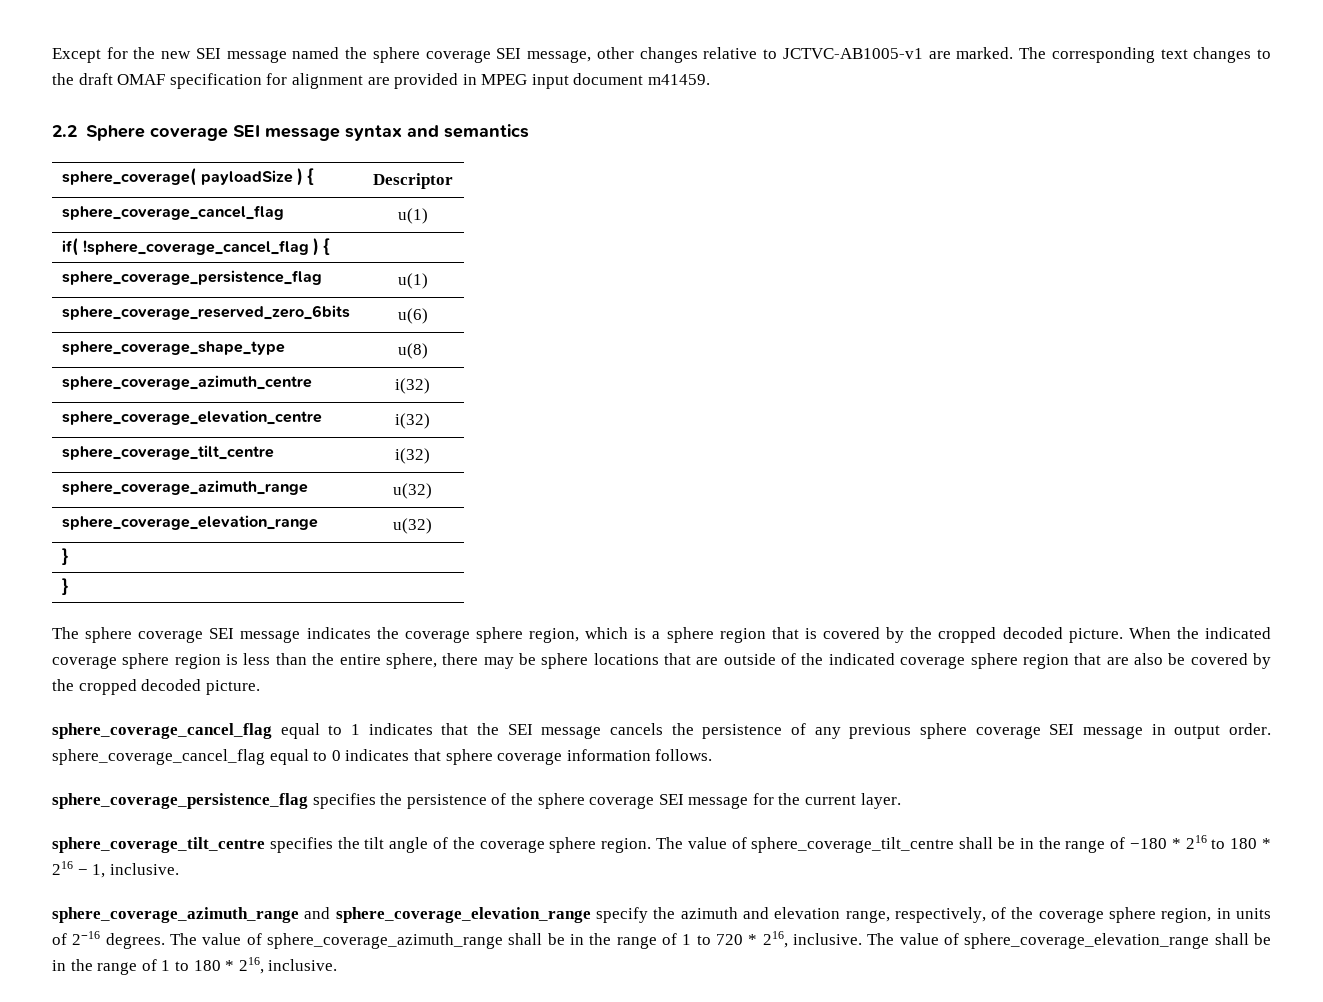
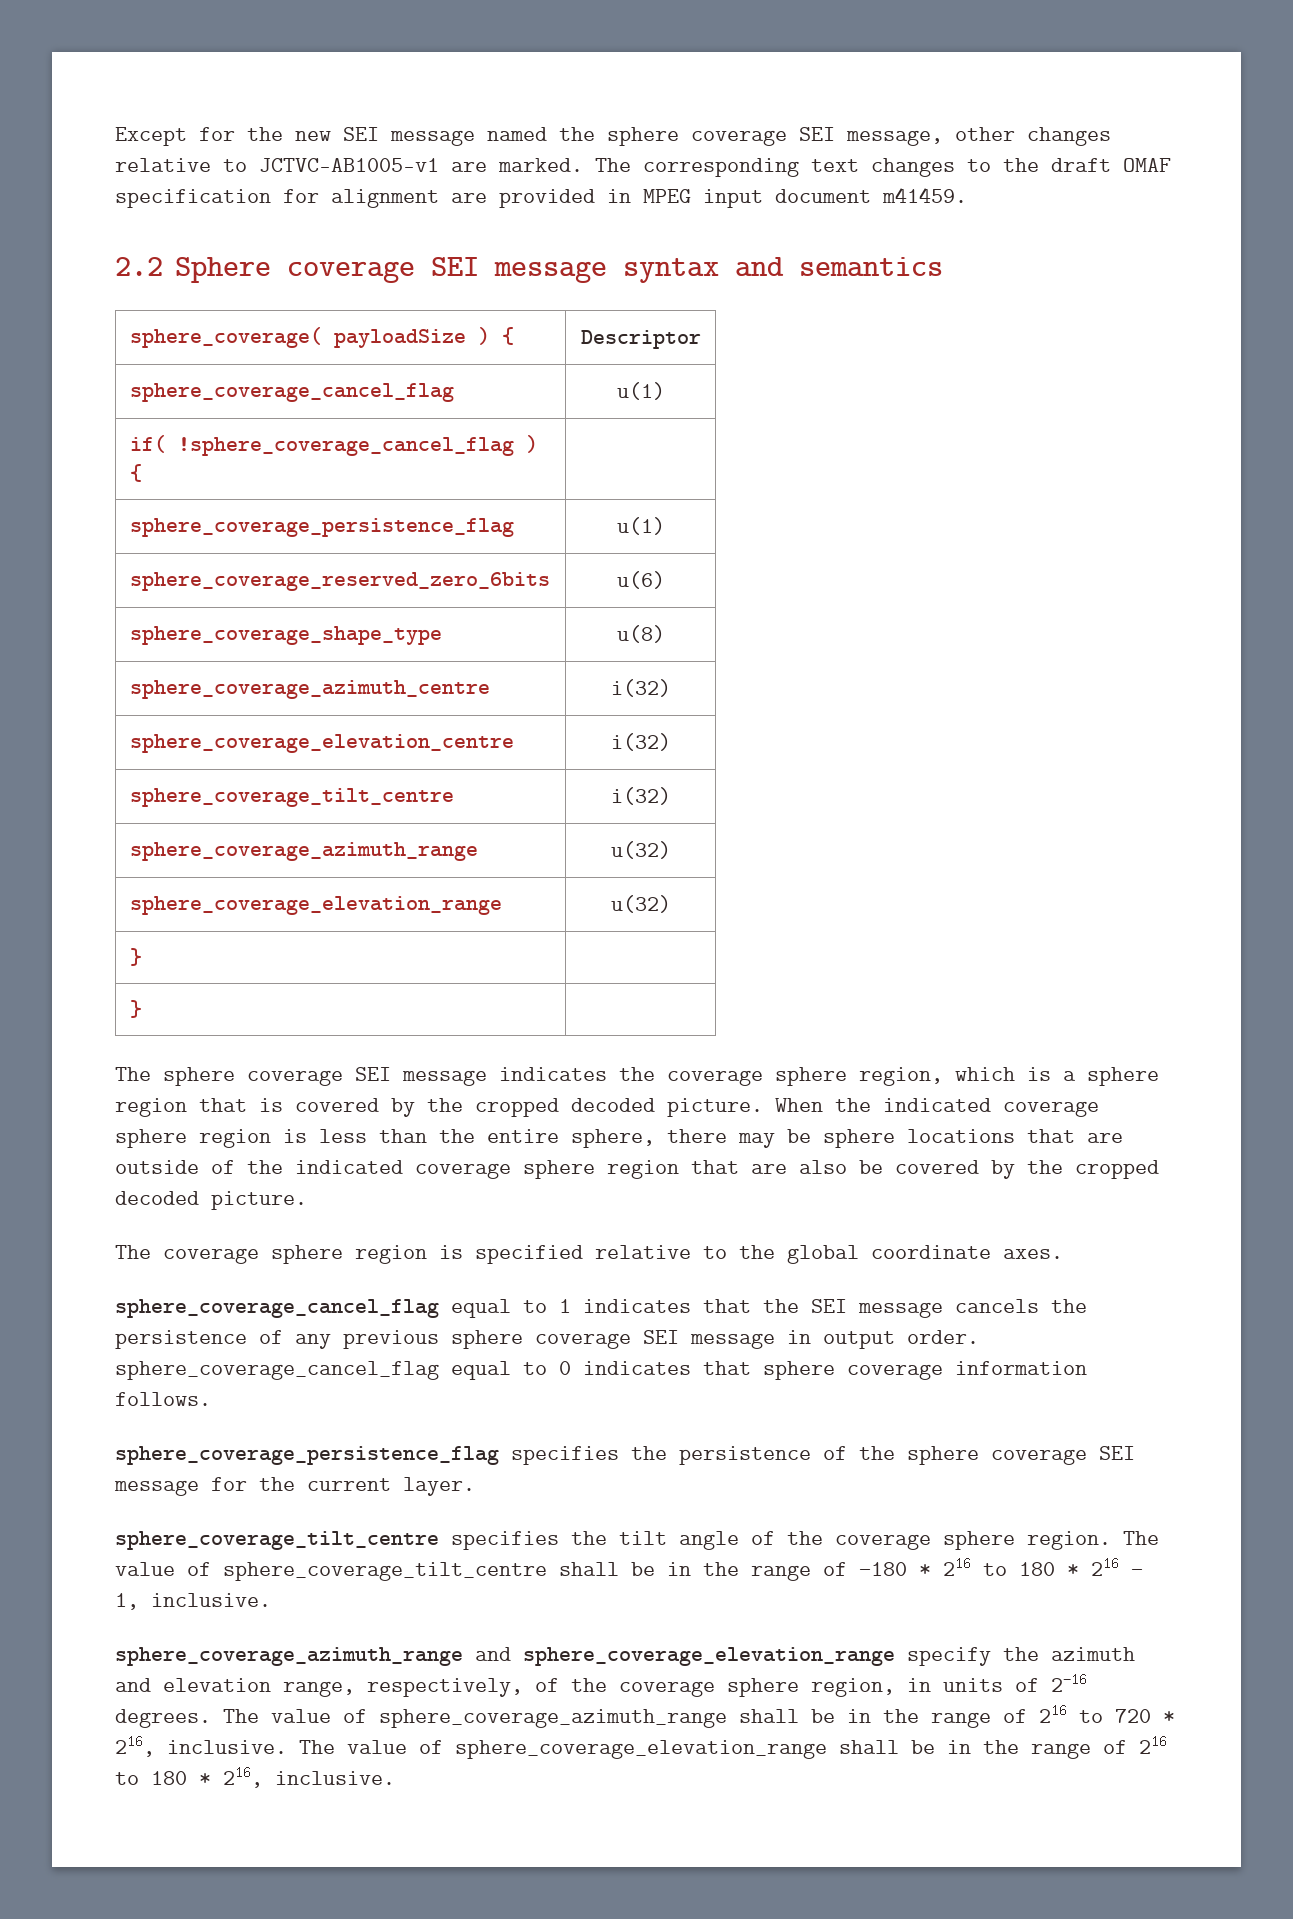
(260, 687) none -> [115,1245,1063,1264] // The coverage sphere region is specified relative to the global coordinate axes.
[682,934,692,945] 1 -> [1039,1704,1067,1723] 216
[161,960,171,971] 1 -> [1139,1735,1167,1754] 216

